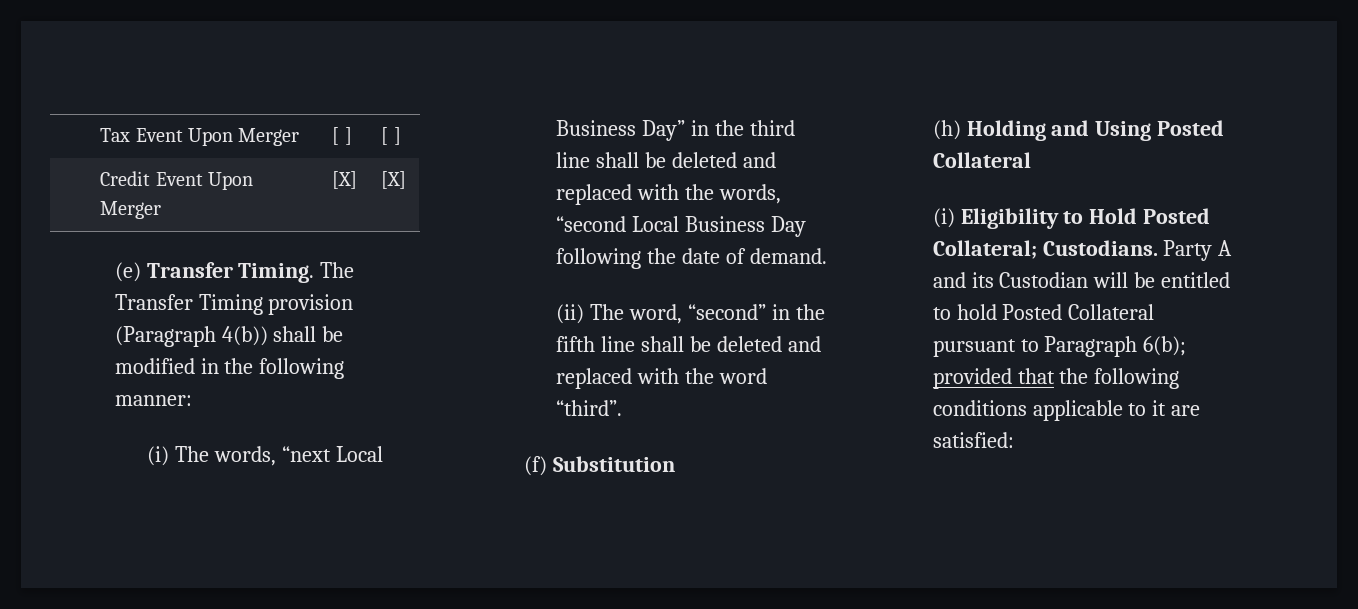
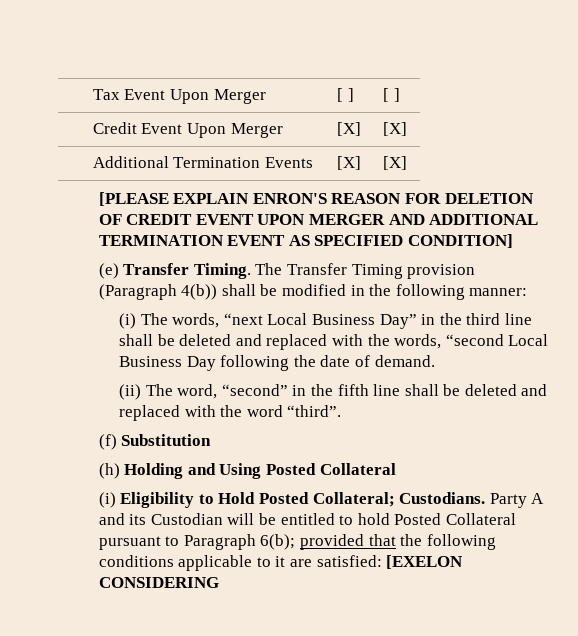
(407, 180) none -> [92,156,314,168] [337,156,362,170] [383,156,408,170] [98,192,534,206] [98,214,539,225] [98,234,513,248] // Additional Termination Events | [X] | [X] // [PLEASE EXPLAIN ENRON'S REASON FOR DELETION OF CREDIT EVENT UPON MERGER AND ADDITIONAL TERMINATION EVENT AS SPECIFIED CONDITION]
(1014, 440) none -> [386,555,464,569] [98,577,219,588] [EXELON CONSIDERING

